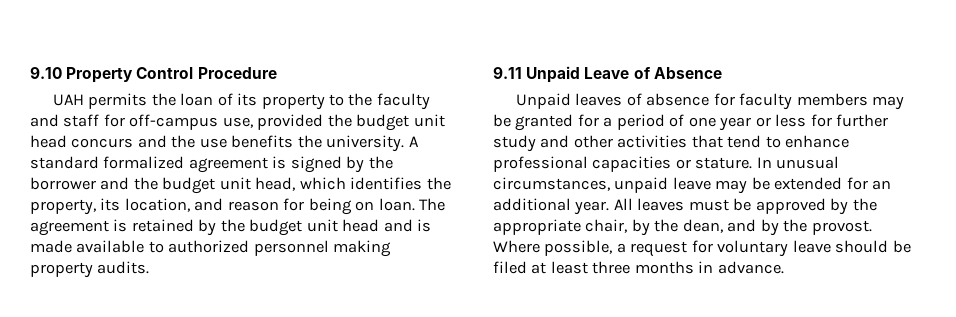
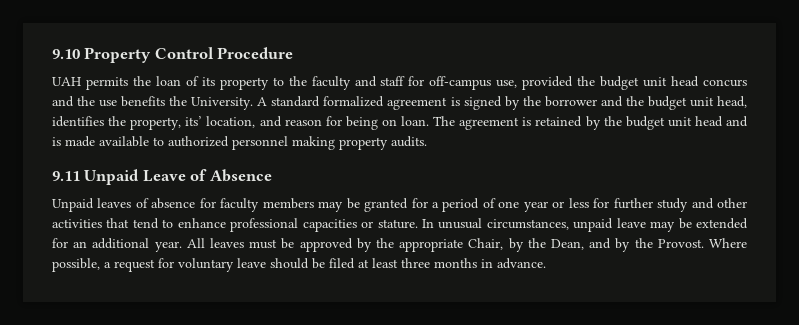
[326,135,405,152] university. -> [191,97,254,110] University.
[299,177,346,190] which -> (747, 102) none
[100,198,121,211] its -> [185,116,203,126] its’
[585,219,723,236] chair, by the dean, -> [468,238,584,252] Chair, by the Dean,
[811,220,872,235] provost. -> [657,239,704,248] Provost.

